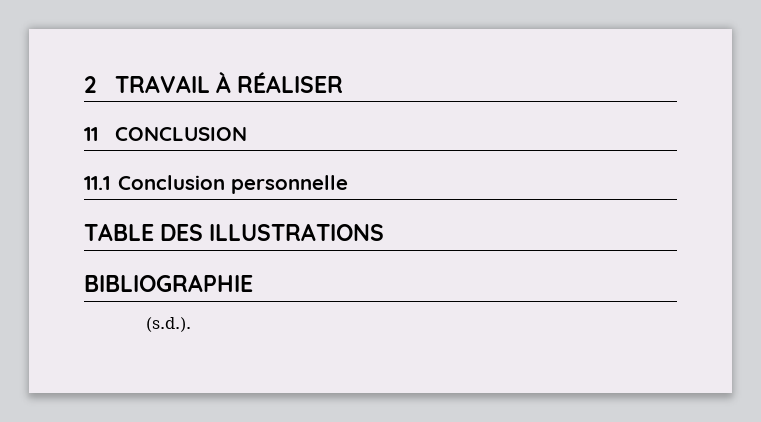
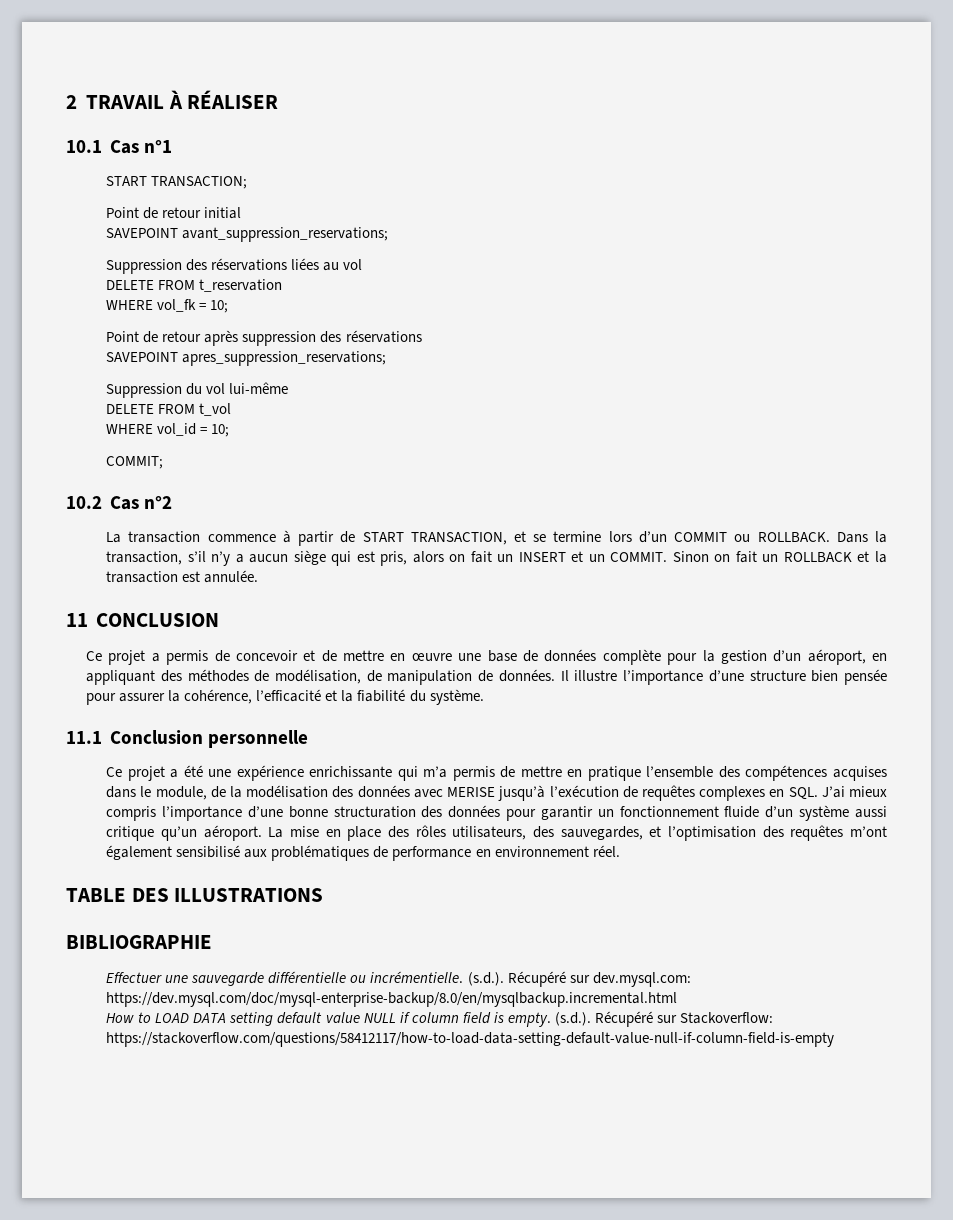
[84,127,247,141] [84,175,348,194] [84,223,385,241] [84,274,253,292] [145,317,191,332] 11 CONCLUSION // 11.1 Conclusion personnelle // TABLE DES ILLUSTRATIONS // BIBLIOGRAPHIE // (s.d.). -> [66,140,172,154] [106,176,248,189] [106,207,242,219] [106,227,389,242] [106,258,363,274] [106,279,283,292] [106,299,229,313] [106,330,422,346] [106,351,387,366] [106,382,289,398] [106,403,232,416] [106,423,230,437] [106,456,164,469] [66,496,172,510] [106,530,887,546] [106,550,887,566] [106,570,259,583] [66,613,219,627] [86,649,887,665] [86,669,888,685] [86,689,484,705] [66,730,308,748] [106,765,887,781] [106,785,888,801] [106,805,888,821] [106,825,888,841] [106,845,620,861] [66,888,324,902] [66,935,212,949] [106,971,691,987] [106,992,678,1007] [106,1011,774,1027] [106,1032,835,1047] 10.1 Cas n°1 // START TRANSACTION; // Point de retour initial // SAVEPOINT avant_suppression_reservations; // Suppression des réservations liées au vol // DELETE FROM t_reservation // WHERE vol_fk = 10; // Point de retour après suppression des réservations // SAVEPOINT apres_suppression_reservations; // Suppression du vol lui-même // DELETE FROM t_vol // WHERE vol_id = 10; // COMMIT; // 10.2 Cas n°2 // La transaction commence à partir de START TRANSACTION, et se termine lors d’un COMMIT ou ROLLBACK. Dans la transaction, s’il n’y a aucun siège qui est pris, alors on fait un INSERT et un COMMIT. Sinon on fait un ROLLBACK et la transaction est annulée. // 11 CONCLUSION // Ce projet a permis de concevoir et de mettre en œuvre une base de données complète pour la gestion d’un aéroport, en appliquant des méthodes de modélisation, de manipulation de données. Il illustre l’importance d’une structure bien pensée pour assurer la cohérence, l’efficacité et la fiabilité du système. // 11.1 Conclusion personnelle // Ce projet a été une expérience enrichissante qui m’a permis de mettre en pratique l’ensemble des compétences acquises dans le module, de la modélisation des données avec MERISE jusqu’à l’exécution de requêtes complexes en SQL. J’ai mieux compris l’importance d’une bonne structuration des données pour garantir un fonctionnement fluide d’un système aussi critique qu’un aéroport. La mise en place des rôles utilisateurs, des sauvegardes, et l’optimisation des requêtes m’ont également sensibilisé aux problématiques de performance en environnement réel. // TABLE DES ILLUSTRATIONS // BIBLIOGRAPHIE // Effectuer une sauvegarde différentielle ou incrémentielle. (s.d.). Récupéré sur dev.mysql.com: https://dev.mysql.com/doc/mysql-enterprise-backup/8.0/en/mysqlbackup.incremental.html // How to LOAD DATA setting default value NULL if column field is empty. (s.d.). Récupéré sur Stackoverflow: https://stackoverflow.com/questions/58412117/how-to-load-data-setting-default-value-null-if-column-field-is-empty

